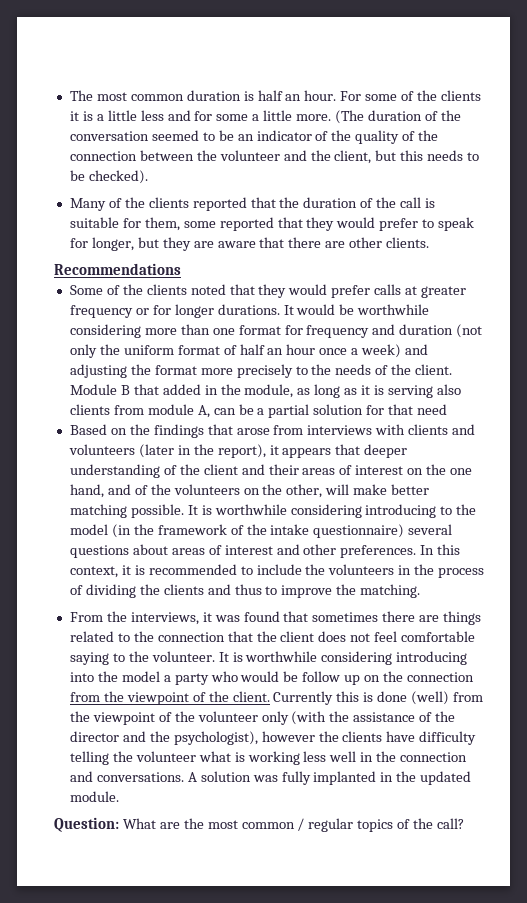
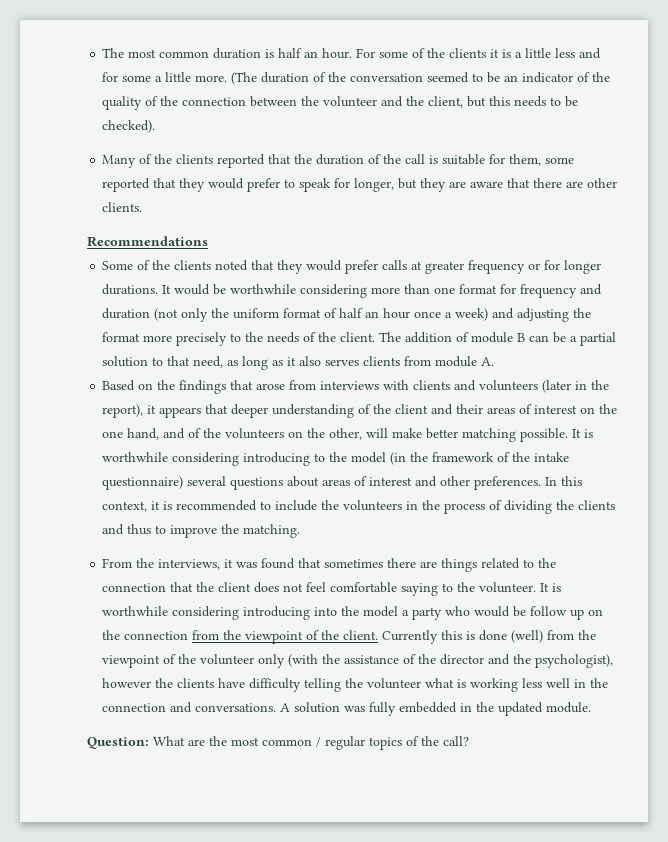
[69,384,461,398] [69,404,210,418] Module B that added in the module, as long as it is serving also clients from module A, -> [379,332,526,343] The addition of module B
[366,404,448,415] for that need -> [152,356,495,370] to that need, as long as it also serves clients from module A.
[313,771,377,785] implanted -> [399,702,458,713] embedded

